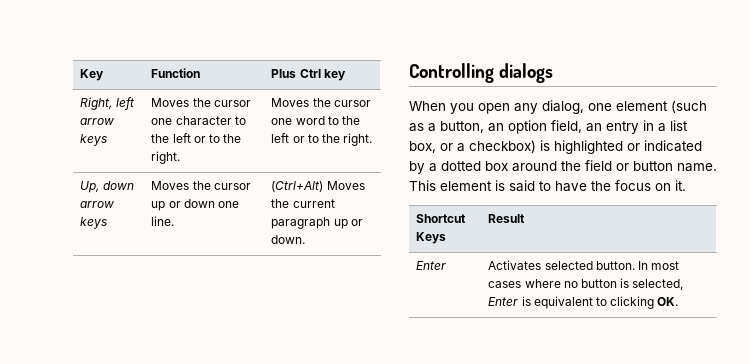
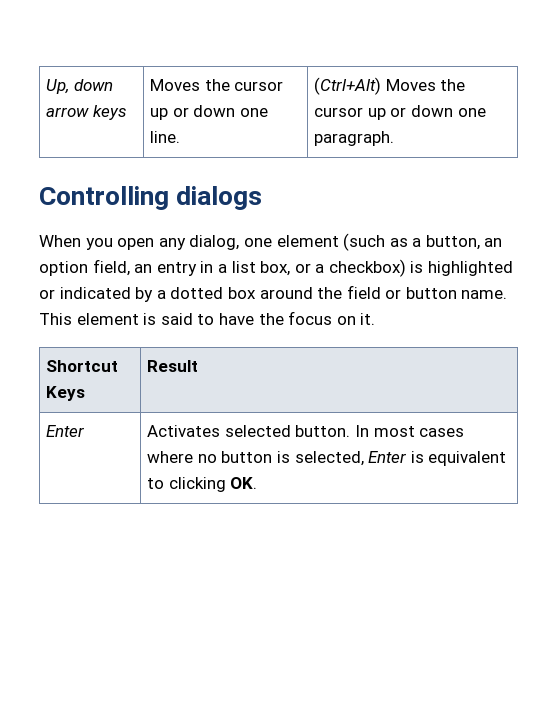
[80,69,105,81] [151,68,201,78] [271,69,346,81] [80,97,135,110] [80,118,115,125] [80,134,108,146] [151,98,251,107] [151,116,246,125] [151,133,242,143] [151,151,181,164] [271,98,371,107] [271,116,361,125] [271,133,373,146] Key | Function | Plus Ctrl key // Right, left arrow keys | Moves the cursor one character to the left or to the right. | Moves the cursor one word to the left or to the right. // -> (46, 86) none
[292,199,335,208] [271,217,363,229] [271,235,306,244] current paragraph up or down. -> [314,105,486,120] [314,131,395,146] cursor up or down one paragraph.

